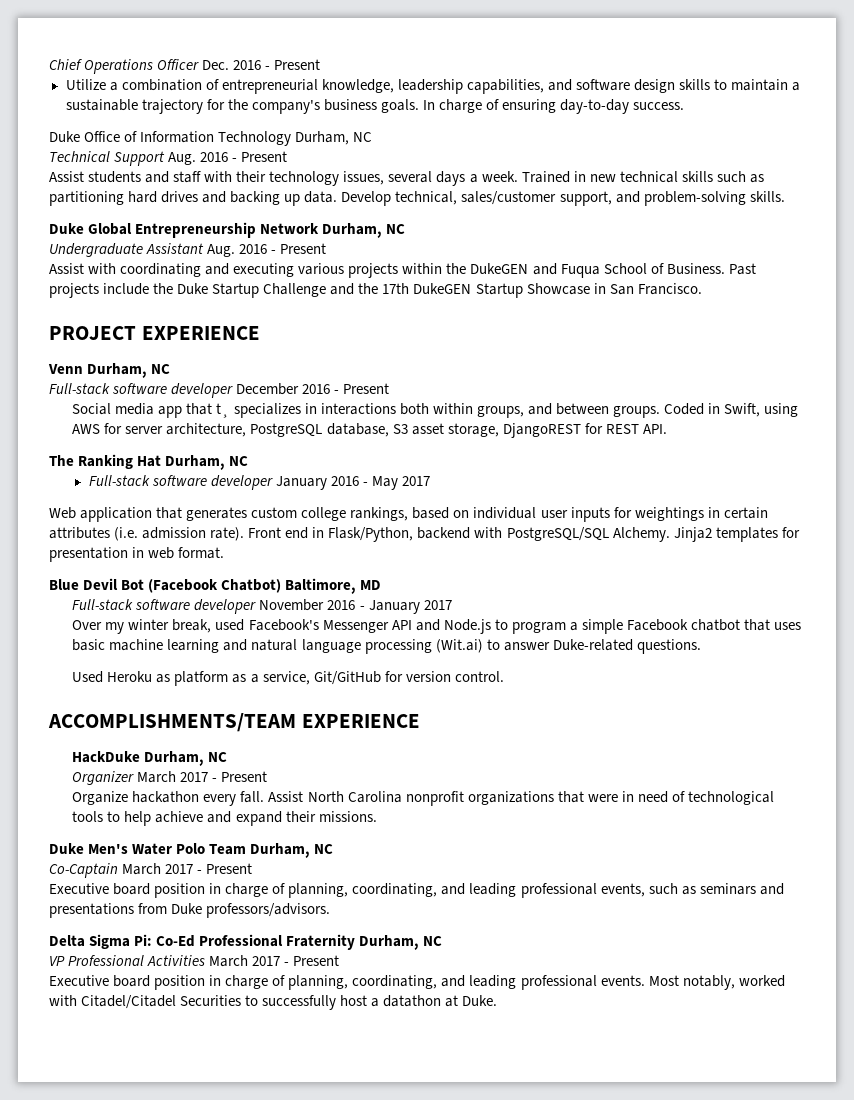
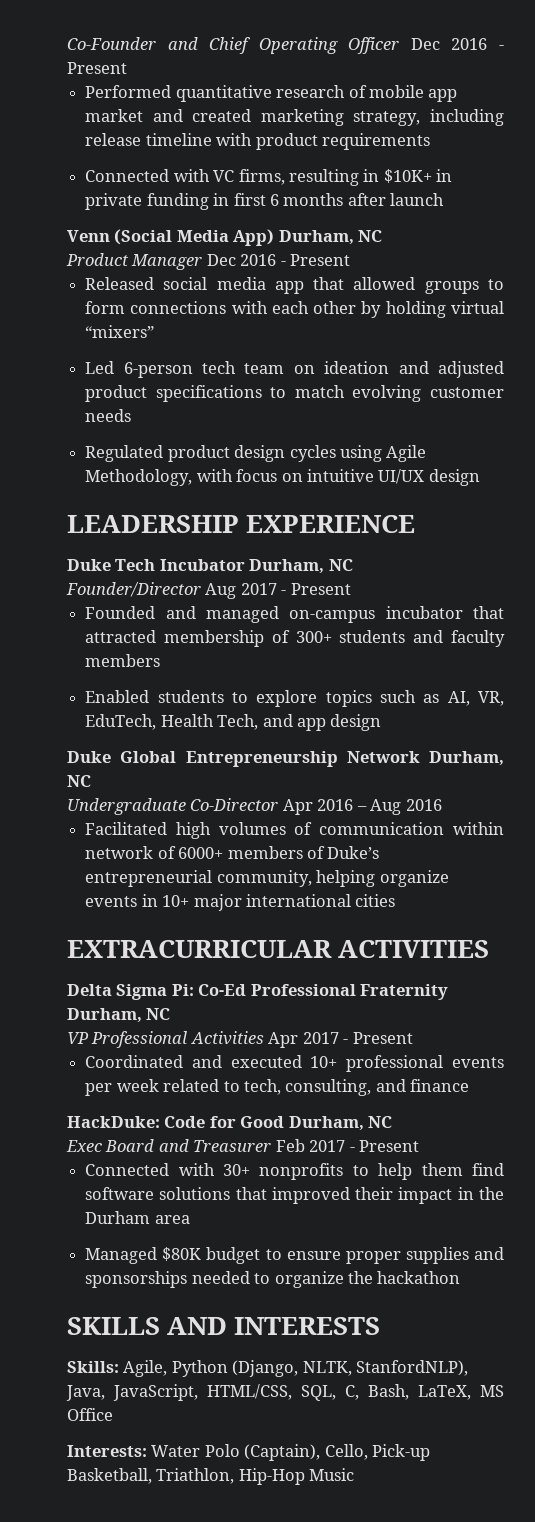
[49,59,321,74] [65,79,801,94] [65,99,685,114] [49,131,373,146] [49,151,288,166] [49,171,764,186] [49,191,785,206] Chief Operations Officer Dec. 2016 - Present // Utilize a combination of entrepreneurial knowledge, leadership capabilities, and software design skills to maintain a sustainable trajectory for the company's business goals. In charge of ensuring day-to-day success. // Duke Office of Information Technology Durham, NC // Technical Support Aug. 2016 - Present // Assist students and staff with their technology issues, several days a week. Trained in new technical skills such as partitioning hard drives and backing up data. Develop technical, sales/customer support, and problem-solving skills. -> [67,37,504,54] [67,62,127,74] [85,85,458,102] [85,109,504,126] [85,133,430,150] [85,169,453,186] [85,193,445,210] [67,229,383,246] [66,253,351,270] [85,277,504,294] [85,301,504,318] [85,325,155,338] [85,361,504,378] [85,385,505,402] [85,409,132,422] [85,445,427,462] [85,469,480,486] [67,515,416,533] [67,559,353,574] [66,582,351,599] [85,606,504,623] [85,630,506,647] [85,654,161,667] [85,690,504,707] [85,714,382,731] Co-Founder and Chief Operating Officer Dec 2016 - Present // Performed quantitative research of mobile app market and created marketing strategy, including release timeline with product requirements // Connected with VC firms, resulting in $10K+ in private funding in first 6 months after launch // Venn (Social Media App) Durham, NC // Product Manager Dec 2016 - Present // Released social media app that allowed groups to form connections with each other by holding virtual “mixers” // Led 6-person tech team on ideation and adjusted product specifications to match evolving customer needs // Regulated product design cycles using Agile Methodology, with focus on intuitive UI/UX design // LEADERSHIP EXPERIENCE // Duke Tech Incubator Durham, NC // Founder/Director Aug 2017 - Present // Founded and managed on-campus incubator that attracted membership of 300+ students and faculty members // Enabled students to explore topics such as AI, VR, EduTech, Health Tech, and app design
[146,243,327,257] [49,263,756,278] [49,283,702,298] [49,326,260,340] [48,363,171,378] [49,383,390,398] [72,403,799,418] [72,423,667,438] [49,454,249,470] [88,475,431,490] [49,507,768,522] [49,527,800,542] [49,547,225,562] [49,578,382,594] [72,599,452,614] [72,619,802,634] [72,639,701,654] [72,671,504,686] [48,713,420,732] [72,751,228,766] [72,771,268,785] [72,791,774,806] [72,811,377,826] [49,843,334,858] [49,863,253,878] [49,883,784,898] [49,903,331,918] Assistant Aug. 2016 - Present // Assist with coordinating and executing various projects within the DukeGEN and Fuqua School of Business. Past projects include the Duke Startup Challenge and the 17th DukeGEN Startup Showcase in San Francisco. // PROJECT EXPERIENCE // Venn Durham, NC // Full-stack software developer December 2016 - Present // Social media app that t¸ specializes in interactions both within groups, and between groups. Coded in Swift, using AWS for server architecture, PostgreSQL database, S3 asset storage, DjangoREST for REST API. // The Ranking Hat Durham, NC // Full-stack software developer January 2016 - May 2017 // Web application that generates custom college rankings, based on individual user inputs for weightings in certain attributes (i.e. admission rate). Front end in Flask/Python, backend with PostgreSQL/SQL Alchemy. Jinja2 templates for presentation in web format. // Blue Devil Bot (Facebook Chatbot) Baltimore, MD // Full-stack software developer November 2016 - January 2017 // Over my winter break, used Facebook's Messenger API and Node.js to program a simple Facebook chatbot that uses basic machine learning and natural language processing (Wit.ai) to answer Duke-related questions. // Used Heroku as platform as a service, Git/GitHub for version control. // ACCOMPLISHMENTS/TEAM EXPERIENCE // HackDuke Durham, NC // Organizer March 2017 - Present // Organize hackathon every fall. Assist North Carolina nonprofit organizations that were in need of technological tools to help achieve and expand their missions. // Duke Men's Water Polo Team Durham, NC // Co-Captain March 2017 - Present // Executive board position in charge of planning, coordinating, and leading professional events, such as seminars and presentations from Duke professors/advisors. -> [190,798,442,815] [85,822,504,839] [85,846,380,859] [85,870,449,887] [85,894,396,911] [67,940,490,958] Co-Director Apr 2016 – Aug 2016 // Facilitated high volumes of communication within network of 6000+ members of Duke’s entrepreneurial community, helping organize events in 10+ major international cities // EXTRACURRICULAR ACTIVITIES
[209,955,340,967] [49,975,785,990] [49,995,498,1010] March 2017 - Present // Executive board position in charge of planning, coordinating, and leading professional events. Most notably, worked with Citadel/Citadel Securities to successfully host a datathon at Duke. -> [268,1032,413,1048] [85,1055,504,1072] [85,1079,470,1096] [67,1116,393,1131] [66,1139,420,1152] [85,1163,504,1180] [85,1187,505,1204] [85,1211,190,1224] [85,1247,504,1264] [85,1271,461,1288] [67,1317,381,1335] [67,1360,469,1377] [66,1384,504,1401] [67,1408,113,1421] [67,1444,431,1461] [67,1468,355,1485] Apr 2017 - Present // Coordinated and executed 10+ professional events per week related to tech, consulting, and finance // HackDuke: Code for Good Durham, NC // Exec Board and Treasurer Feb 2017 - Present // Connected with 30+ nonprofits to help them find software solutions that improved their impact in the Durham area // Managed $80K budget to ensure proper supplies and sponsorships needed to organize the hackathon // SKILLS AND INTERESTS // Skills: Agile, Python (Django, NLTK, StanfordNLP), Java, JavaScript, HTML/CSS, SQL, C, Bash, LaTeX, MS Office // Interests: Water Polo (Captain), Cello, Pick-up Basketball, Triathlon, Hip-Hop Music

